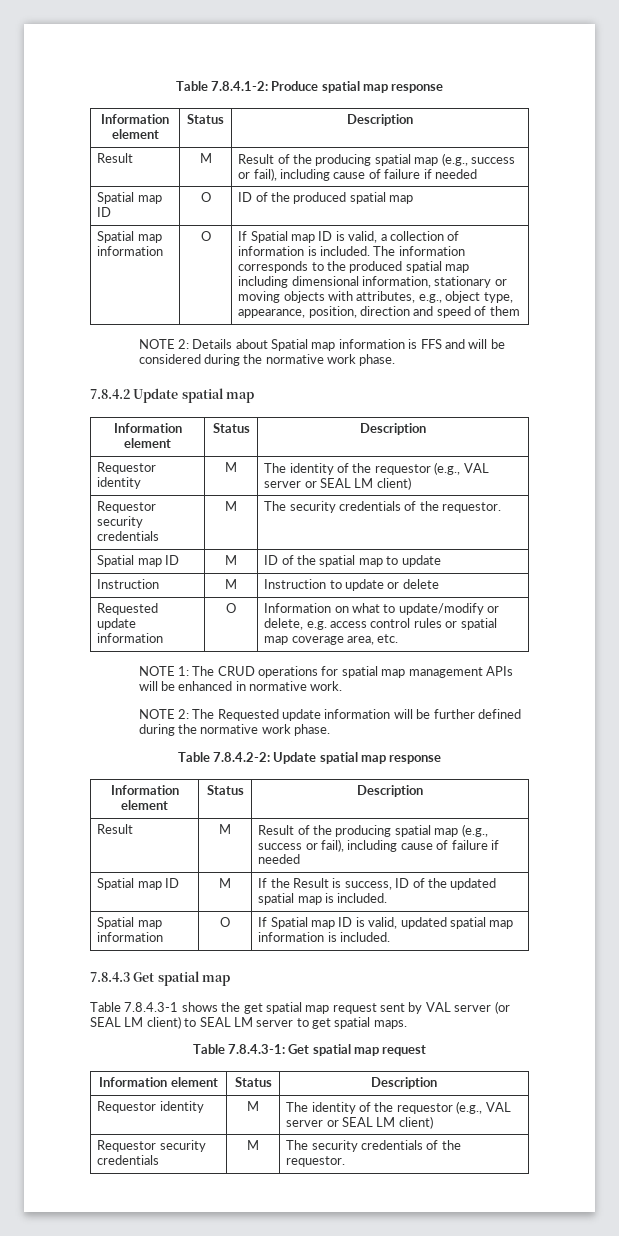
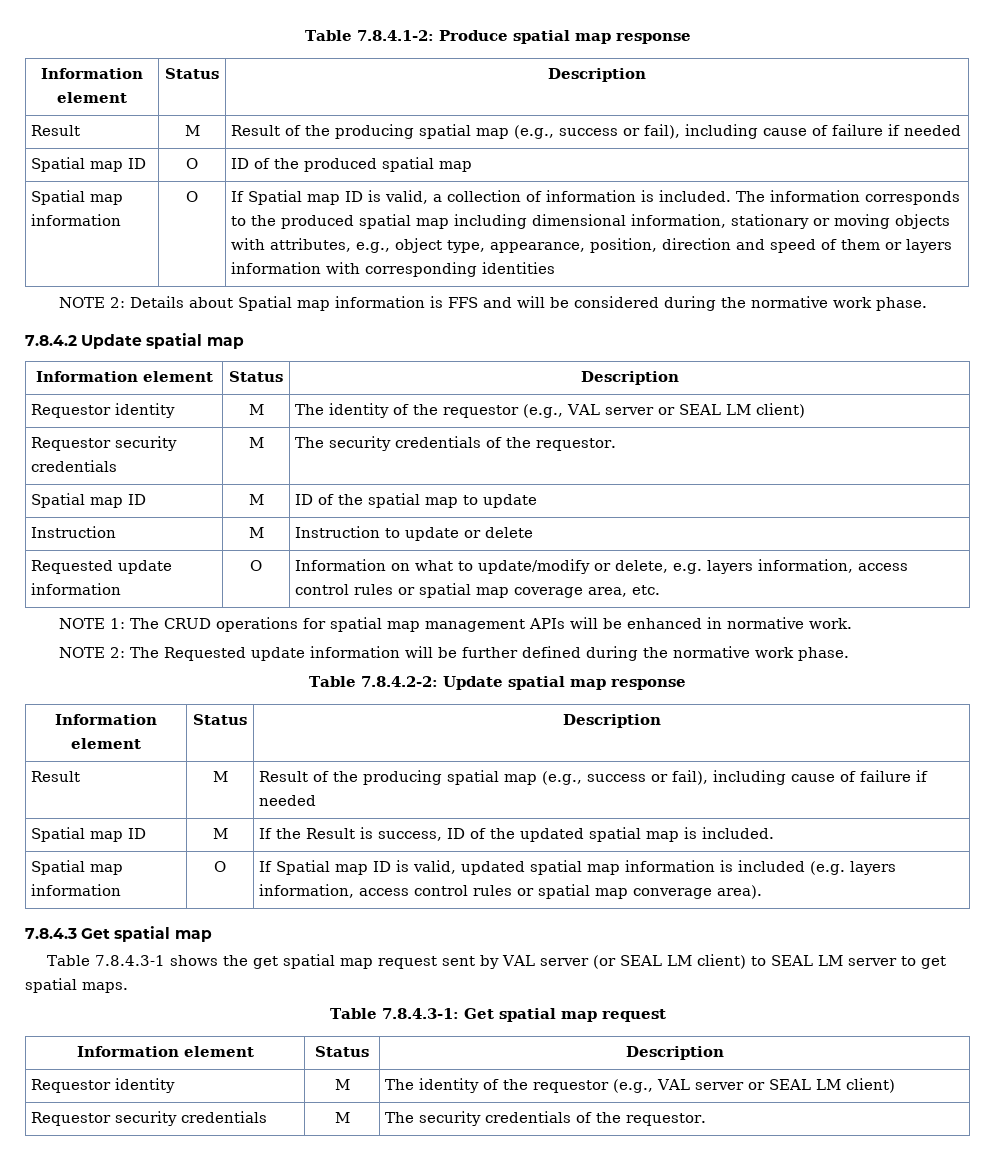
(520, 311) none -> [885,239,953,253] [231,262,556,277] or layers information with corresponding identities
(327, 625) none -> [707,559,854,574] layers information,
[340,932,391,942] included. -> [738,860,897,875] [259,884,763,899] included (e.g. layers information, access control rules or spatial map converage area).

